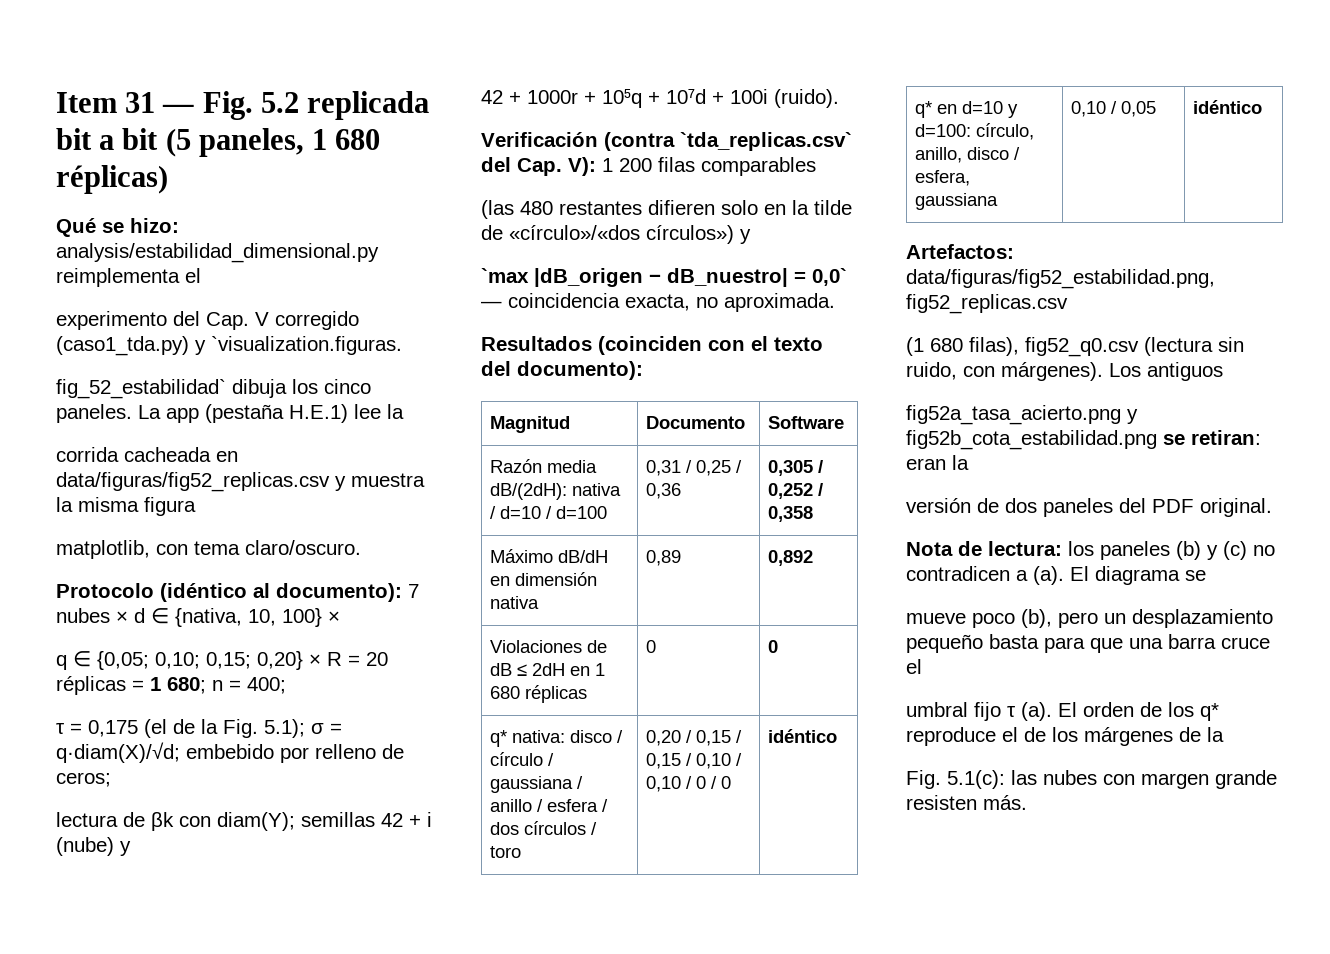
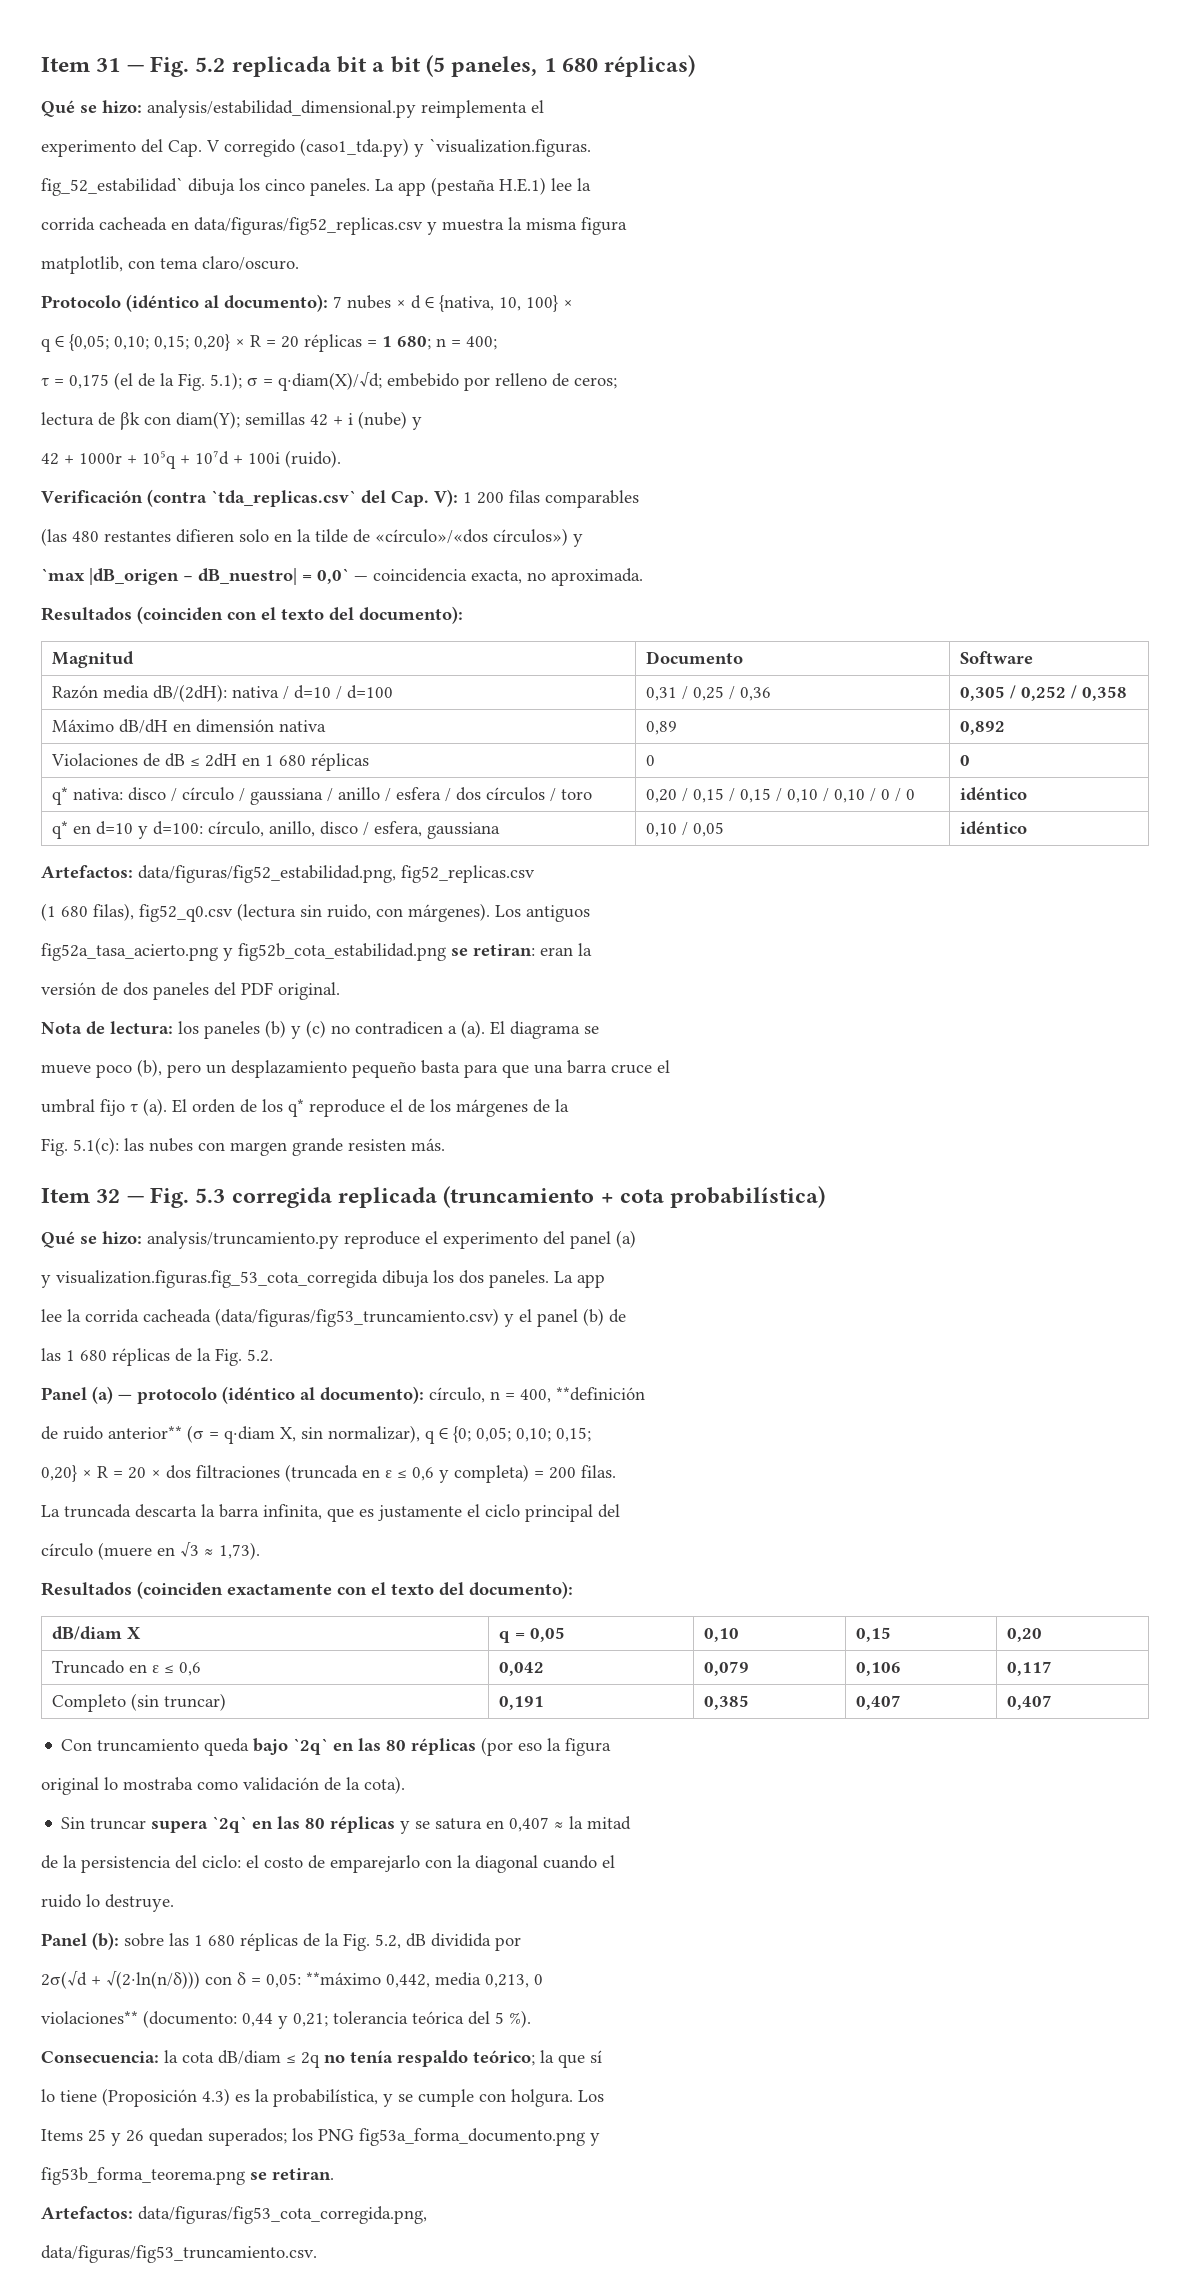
(1027, 802) none -> [41,1186,826,1208] [41,1230,636,1249] [41,1270,605,1288] [41,1308,626,1327] [41,1348,273,1366] [41,1386,645,1404] [41,1425,591,1444] [41,1464,616,1483] [41,1504,620,1522] [41,1542,260,1560] [41,1581,573,1599] [51,1626,141,1640] [498,1627,565,1643] [703,1628,739,1642] [855,1627,891,1642] [1006,1628,1042,1642] [51,1660,201,1676] [498,1662,544,1676] [703,1661,749,1676] [855,1662,901,1676] [1006,1661,1052,1676] [51,1693,226,1712] [498,1696,544,1710] [703,1695,749,1710] [855,1695,901,1710] [1006,1695,1052,1710] [61,1737,612,1756] [41,1776,405,1795] [61,1816,632,1834] [41,1855,615,1873] [41,1894,174,1912] [41,1932,521,1951] [41,1971,543,1989] [41,2010,531,2029] [41,2050,602,2068] [41,2088,604,2107] [41,2128,600,2146] [41,2167,334,2185] [41,2206,427,2224] [41,2245,317,2263] // Item 32 — Fig. 5.3 corregida replicada (truncamiento + cota probabilística) // Qué se hizo: analysis/truncamiento.py reproduce el experimento del panel (a) // y visualization.figuras.fig_53_cota_corregida dibuja los dos paneles. La app // lee la corrida cacheada (data/figuras/fig53_truncamiento.csv) y el panel (b) de // las 1 680 réplicas de la Fig. 5.2. // Panel (a) — protocolo (idéntico al documento): círculo, n = 400, **definición // de ruido anterior** (σ = q·diam X, sin normalizar), q ∈ {0; 0,05; 0,10; 0,15; // 0,20} × R = 20 × dos filtraciones (truncada en ε ≤ 0,6 y completa) = 200 filas. // La truncada descarta la barra infinita, que es justamente el ciclo principal del // círculo (muere en √3 ≈ 1,73). // Resultados (coinciden exactamente con el texto del documento): // dB/diam X | q = 0,05 | 0,10 | 0,15 | 0,20 // Truncado en ε ≤ 0,6 | 0,042 | 0,079 | 0,106 | 0,117 // Completo (sin truncar) | 0,191 | 0,385 | 0,407 | 0,407 // Con truncamiento queda bajo `2q` en las 80 réplicas (por eso la figura // original lo mostraba como validación de la cota). // Sin truncar supera `2q` en las 80 réplicas y se satura en 0,407 ≈ la mitad // de la persistencia del ciclo: el costo de emparejarlo con la diagonal cuando el // ruido lo destruye. // Panel (b): sobre las 1 680 réplicas de la Fig. 5.2, dB dividida por // 2σ(√d + √(2·ln(n/δ))) con δ = 0,05: **máximo 0,442, media 0,213, 0 // violaciones** (documento: 0,44 y 0,21; tolerancia teórica del 5 %). // Consecuencia: la cota dB/diam ≤ 2q no tenía respaldo teórico; la que sí // lo tiene (Proposición 4.3) es la probabilística, y se cumple con holgura. Los // Items 25 y 26 quedan superados; los PNG fig53a_forma_documento.png y // fig53b_forma_teorema.png se retiran. // Artefactos: data/figuras/fig53_cota_corregida.png, // data/figuras/fig53_truncamiento.csv.

